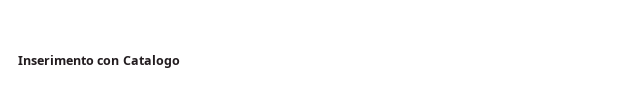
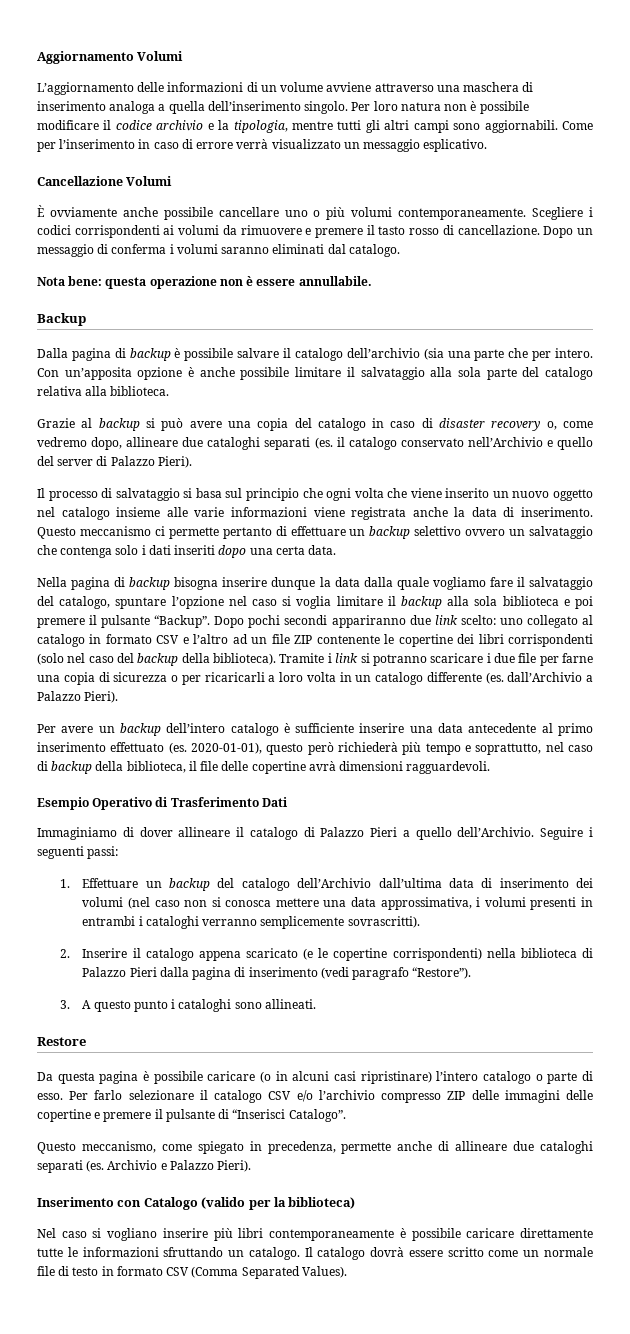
[18,55,180,68] Inserimento con Catalogo -> [37,51,184,64] [37,82,534,95] [37,101,529,114] [37,120,594,133] [37,139,488,152] [37,176,173,186] [37,205,594,220] [37,225,594,238] [37,244,400,257] [37,276,372,289] [37,313,86,326] [37,348,594,361] [37,367,593,380] [37,386,170,396] [37,418,593,431] [37,437,593,450] [37,456,192,468] [37,488,593,501] [37,507,593,520] [37,526,594,539] [37,545,337,558] [37,577,593,590] [37,596,593,609] [37,615,594,628] [37,634,593,647] [37,653,594,666] [37,672,593,685] [37,691,119,703] [37,723,594,736] [37,742,593,755] [37,761,491,774] [37,797,288,810] [37,827,593,840] [37,846,119,859] [59,878,593,891] [82,897,593,910] [82,916,420,929] [59,948,594,961] [82,967,472,980] [59,999,316,1012] [37,1037,86,1046] [37,1071,594,1084] [37,1090,593,1103] [37,1109,346,1122] [37,1141,594,1154] [37,1160,252,1173] [37,1197,356,1210] [37,1228,594,1241] [37,1247,593,1260] [37,1266,347,1279] Aggiornamento Volumi // L’aggiornamento delle informazioni di un volume avviene attraverso una maschera di inserimento analoga a quella dell’inserimento singolo. Per loro natura non è possibile modificare il codice archivio e la tipologia, mentre tutti gli altri campi sono aggiornabili. Come per l’inserimento in caso di errore verrà visualizzato un messaggio esplicativo. // Cancellazione Volumi // È ovviamente anche possibile cancellare uno o più volumi contemporaneamente. Scegliere i codici corrispondenti ai volumi da rimuovere e premere il tasto rosso di cancellazione. Dopo un messaggio di conferma i volumi saranno eliminati dal catalogo. // Nota bene: questa operazione non è essere annullabile. // Backup // Dalla pagina di backup è possibile salvare il catalogo dell’archivio (sia una parte che per intero. Con un’apposita opzione è anche possibile limitare il salvataggio alla sola parte del catalogo relativa alla biblioteca. // Grazie al backup si può avere una copia del catalogo in caso di disaster recovery o, come vedremo dopo, allineare due cataloghi separati (es. il catalogo conservato nell’Archivio e quello del server di Palazzo Pieri). // Il processo di salvataggio si basa sul principio che ogni volta che viene inserito un nuovo oggetto nel catalogo insieme alle varie informazioni viene registrata anche la data di inserimento. Questo meccanismo ci permette pertanto di effettuare un backup selettivo ovvero un salvataggio che contenga solo i dati inseriti dopo una certa data. // Nella pagina di backup bisogna inserire dunque la data dalla quale vogliamo fare il salvataggio del catalogo, spuntare l’opzione nel caso si voglia limitare il backup alla sola biblioteca e poi premere il pulsante “Backup”. Dopo pochi secondi appariranno due link scelto: uno collegato al catalogo in formato CSV e l’altro ad un file ZIP contenente le copertine dei libri corrispondenti (solo nel caso del backup della biblioteca). Tramite i link si potranno scaricare i due file per farne una copia di sicurezza o per ricaricarli a loro volta in un catalogo differente (es. dall’Archivio a Palazzo Pieri). // Per avere un backup dell’intero catalogo è sufficiente inserire una data antecedente al primo inserimento effettuato (es. 2020-01-01), questo però richiederà più tempo e soprattutto, nel caso di backup della biblioteca, il file delle copertine avrà dimensioni ragguardevoli. // Esempio Operativo di Trasferimento Dati // Immaginiamo di dover allineare il catalogo di Palazzo Pieri a quello dell’Archivio. Seguire i seguenti passi: // 1. Effettuare un backup del catalogo dell’Archivio dall’ultima data di inserimento dei volumi (nel caso non si conosca mettere una data approssimativa, i volumi presenti in entrambi i cataloghi verranno semplicemente sovrascritti). // 2. Inserire il catalogo appena scaricato (e le copertine corrispondenti) nella biblioteca di Palazzo Pieri dalla pagina di inserimento (vedi paragrafo “Restore”). // 3. A questo punto i cataloghi sono allineati. // Restore // Da questa pagina è possibile caricare (o in alcuni casi ripristinare) l’intero catalogo o parte di esso. Per farlo selezionare il catalogo CSV e/o l’archivio compresso ZIP delle immagini delle copertine e premere il pulsante di “Inserisci Catalogo”. // Questo meccanismo, come spiegato in precedenza, permette anche di allineare due cataloghi separati (es. Archivio e Palazzo Pieri). // Inserimento con Catalogo (valido per la biblioteca) // Nel caso si vogliano inserire più libri contemporaneamente è possibile caricare direttamente tutte le informazioni sfruttando un catalogo. Il catalogo dovrà essere scritto come un normale file di testo in formato CSV (Comma Separated Values).

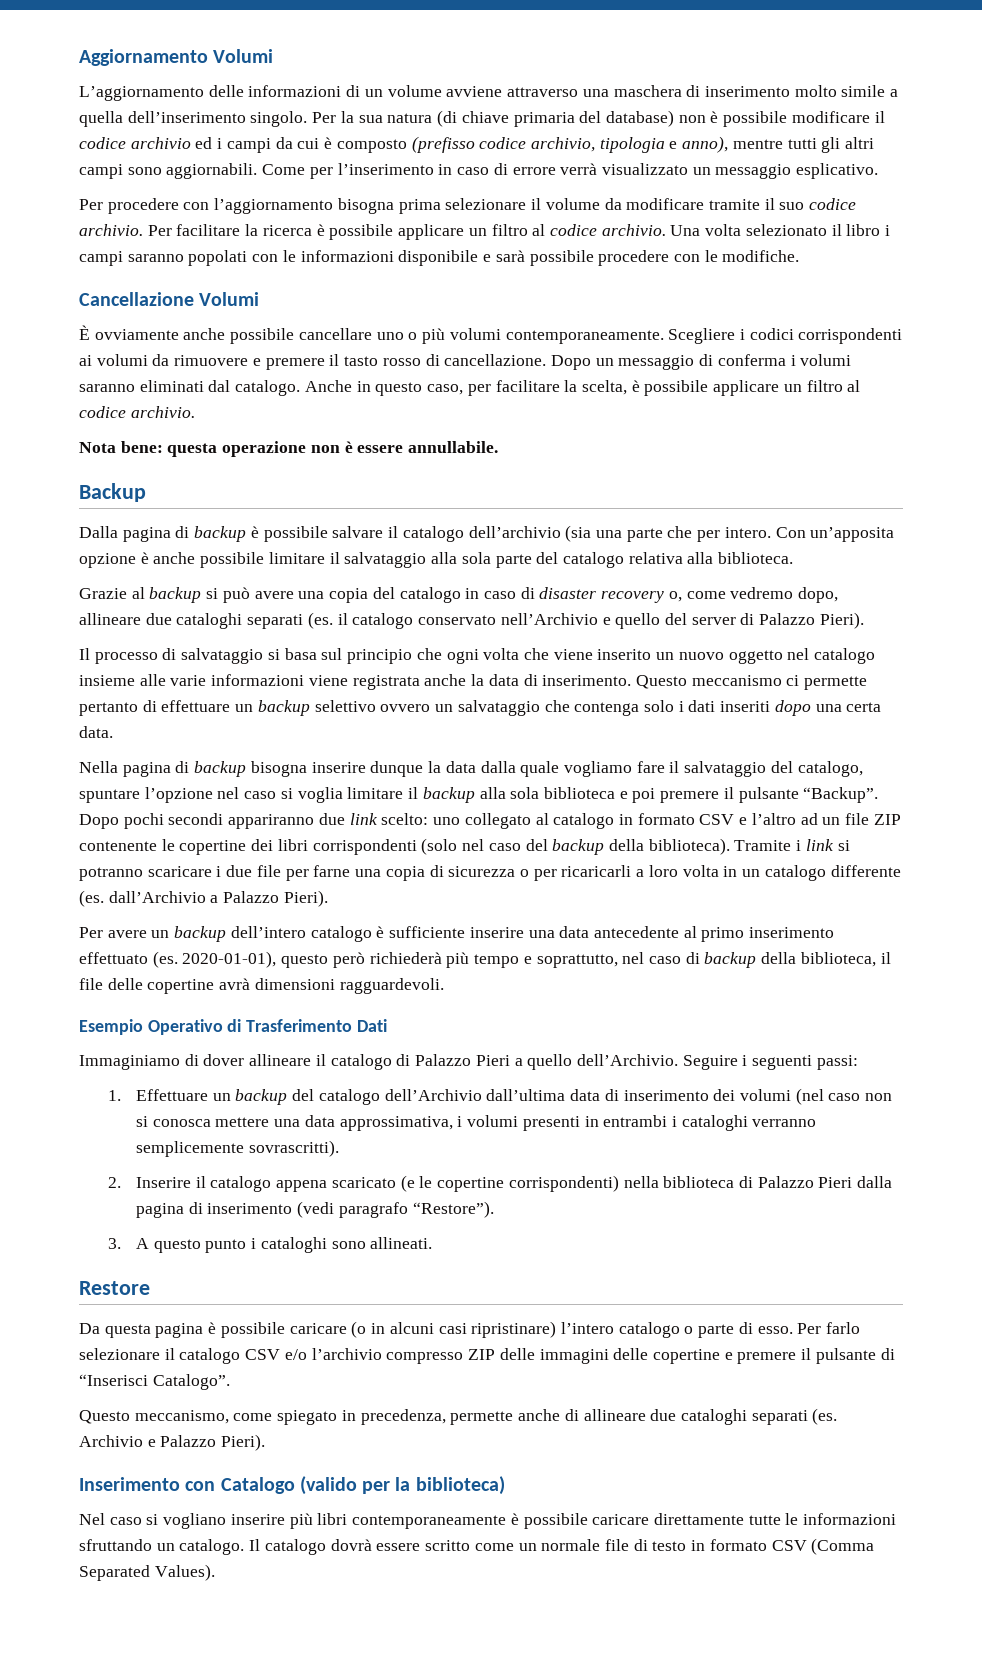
[109,101,156,114] analoga -> [794,85,886,97] molto simile
[373,101,441,111] loro natura -> [340,110,674,127] la sua natura (di chiave primaria del database)
[207,120,288,133] e la tipologia, -> [195,136,729,153] ed i campi da cui è composto (prefisso codice archivio, tipologia e anno),
(488, 145) none -> [79,198,857,214] [79,224,891,240] [79,250,800,266] // Per procedere con l’aggiornamento bisogna prima selezionare il volume da modificare tramite il suo codice archivio. Per facilitare la ricerca è possibile applicare un filtro al codice archivio. Una volta selezionato il libro i campi saranno popolati con le informazioni disponibile e sarà possibile procedere con le modifiche.
(400, 250) none -> [304,380,861,396] [79,406,195,418] Anche in questo caso, per facilitare la scelta, è possibile applicare un filtro al codice archivio.

